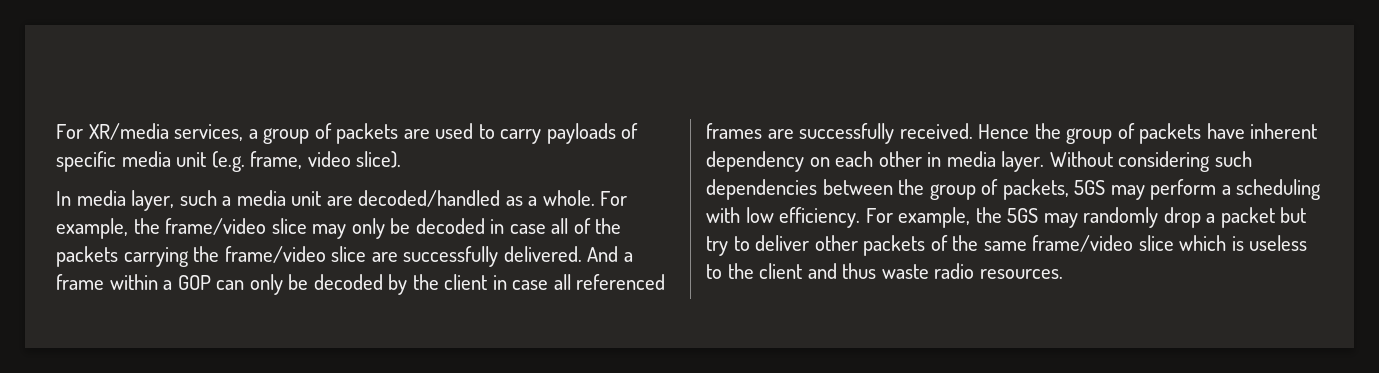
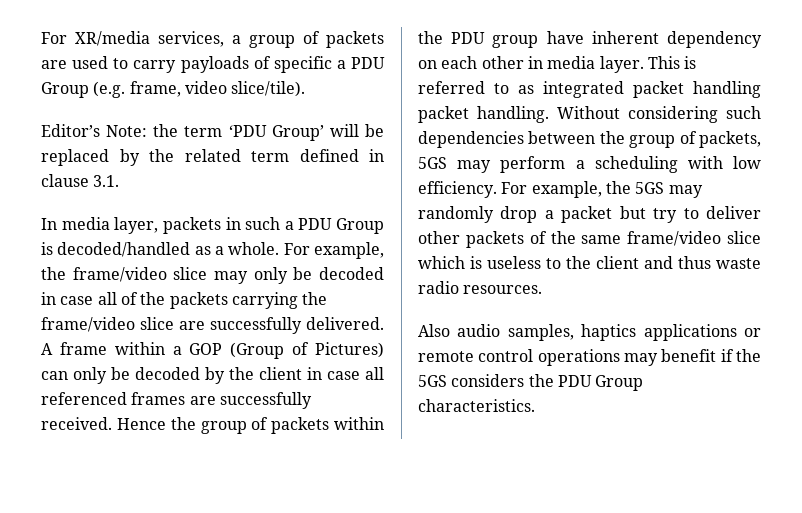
[121,151,402,172] [56,190,353,211] media unit (e.g. frame, video slice). // In media layer, such a media unit are -> [336,57,385,69] [41,81,306,98] [41,124,384,141] [41,149,384,166] [41,174,120,187] [41,217,384,234] [41,242,53,255] a PDU Group (e.g. frame, video slice/tile). // Editor’s Note: the term ‘PDU Group’ will be replaced by the related term defined in clause 3.1. // In media layer, packets in such a PDU Group is
[587,246,633,262] And a -> [41,343,53,355] A
(211, 282) none -> [230,342,384,359] (Group of Pictures)
(1202, 133) none -> [334,417,384,430] [418,31,539,48] within the PDU group
(1045, 161) none -> [647,56,697,69] [418,81,761,98] [418,106,549,123] This is referred to as integrated packet handling packet handling.
(1063, 274) none -> [418,324,761,341] [418,349,761,366] [418,374,644,391] [418,399,535,412] // Also audio samples, haptics applications or remote control operations may benefit if the 5GS considers the PDU Group characteristics.

